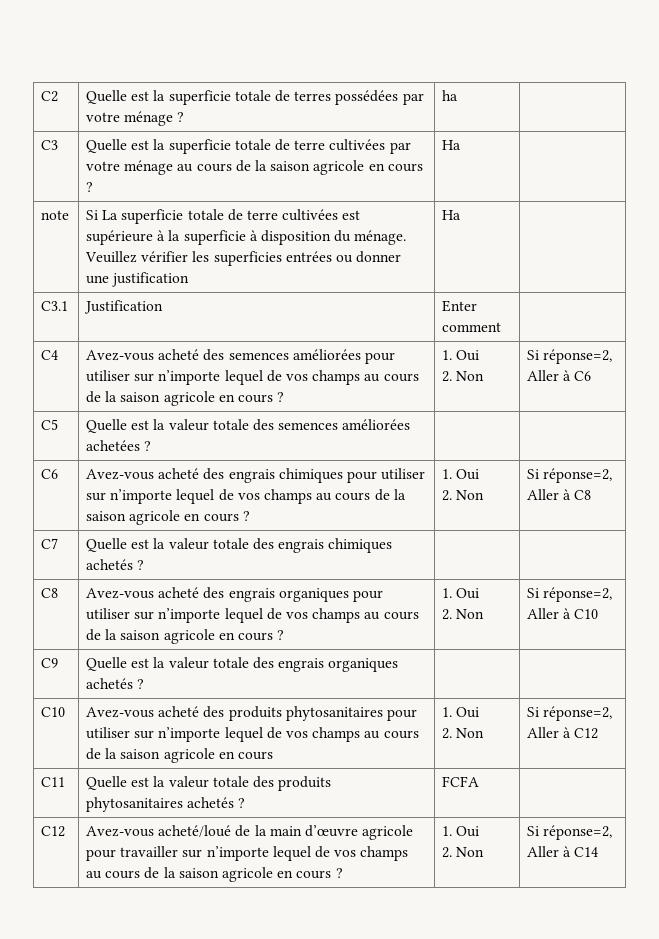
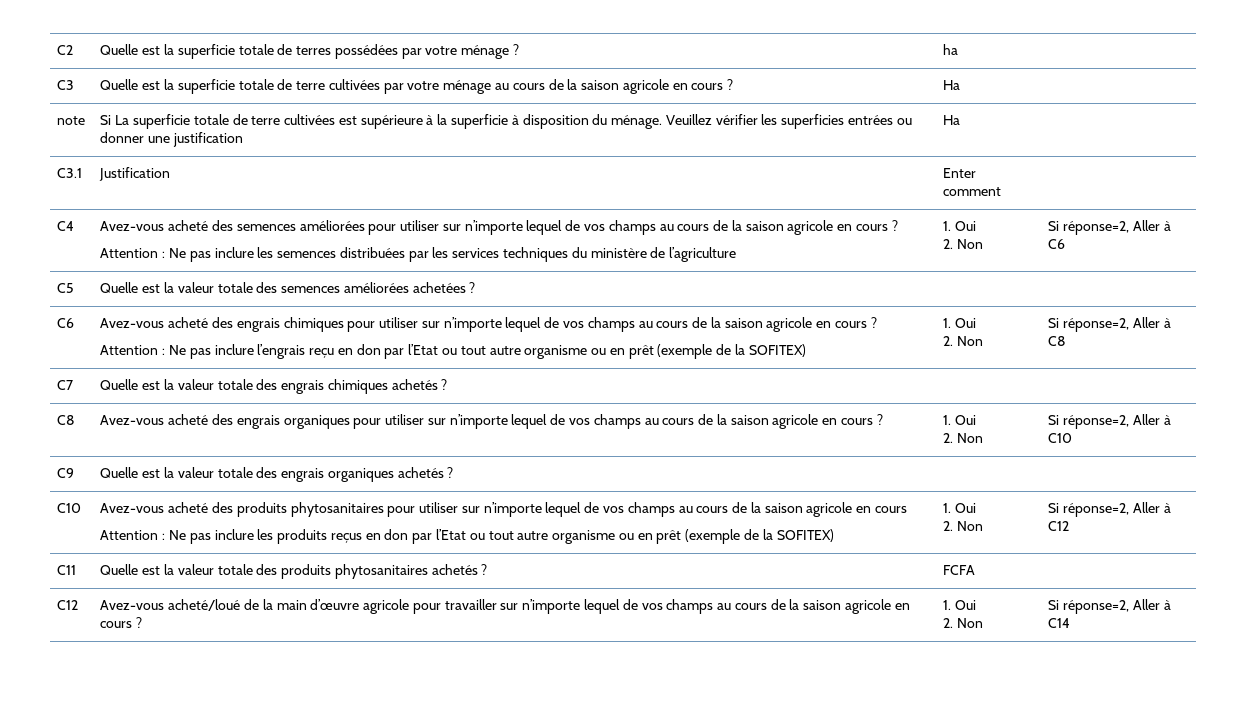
(285, 397) none -> [100,247,737,262] // Attention : Ne pas inclure les semences distribuées par les services techniques du ministère de l’agriculture
(250, 516) none -> [100,344,806,359] // Attention : Ne pas inclure l’engrais reçu en don par l’Etat ou tout autre organisme ou en prêt (exemple de la SOFITEX)
(274, 755) none -> [100,529,834,544] // Attention : Ne pas inclure les produits reçus en don par l’Etat ou tout autre organisme ou en prêt (exemple de la SOFITEX)

